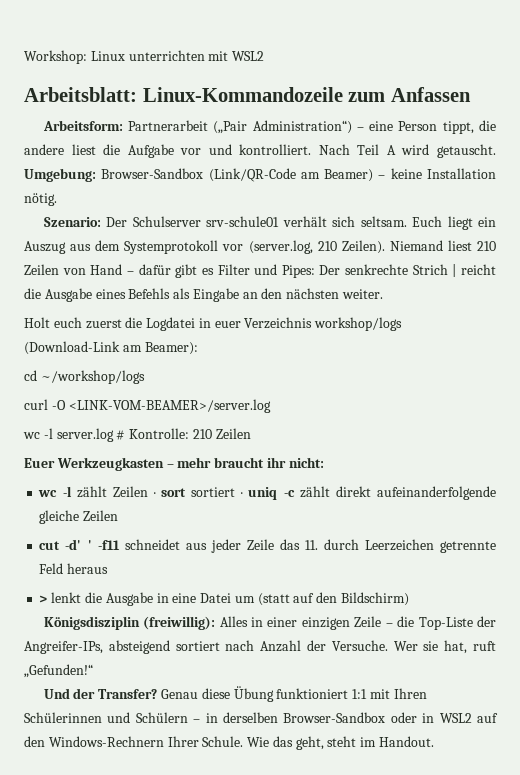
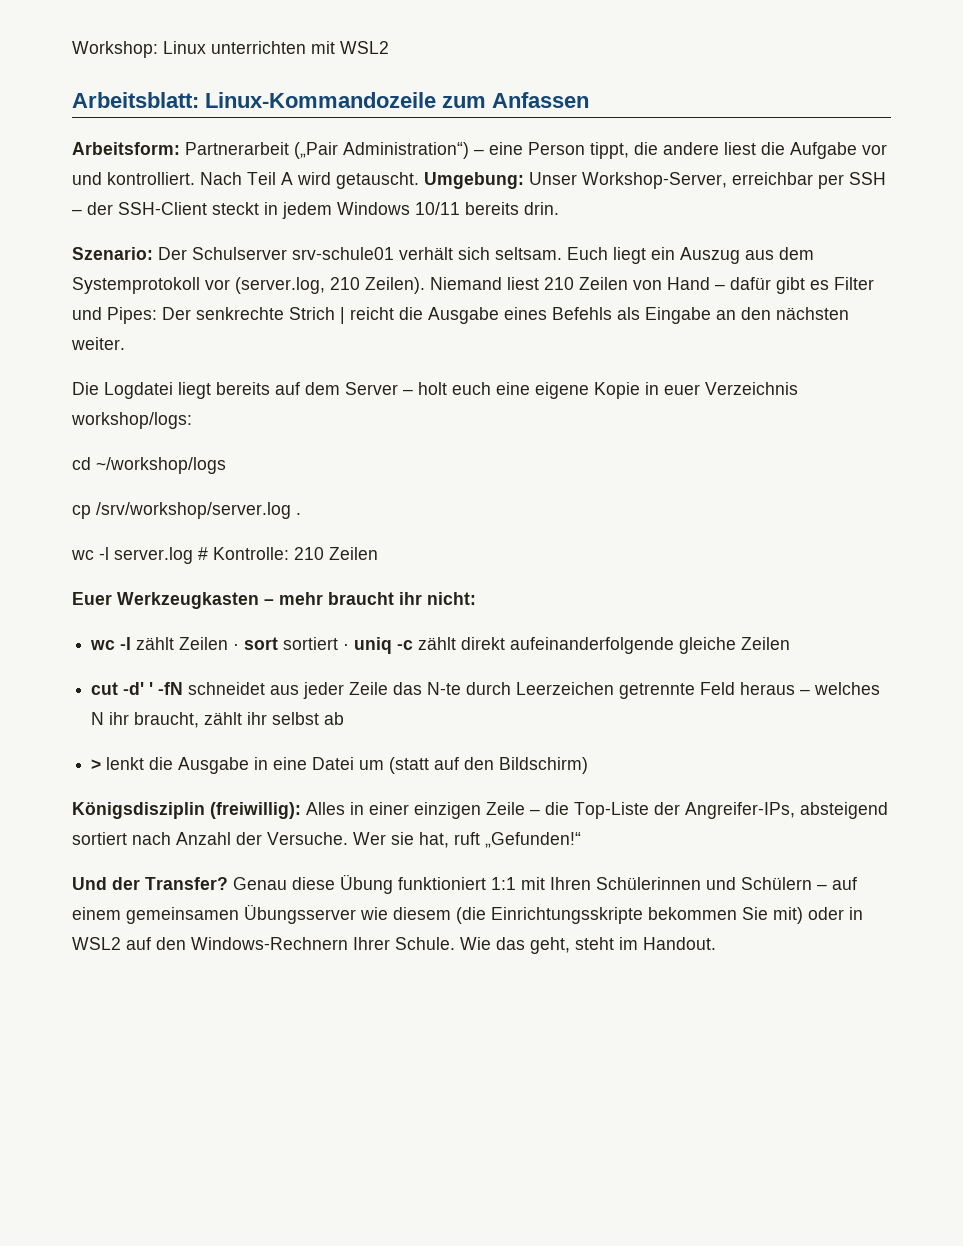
[101,168,496,182] [24,193,57,206] Browser-Sandbox (Link/QR-Code am Beamer) – keine Installation nötig. -> [529,172,886,189] [72,202,559,219] Unser Workshop-Server, erreichbar per SSH – der SSH-Client steckt in jedem Windows 10/11 bereits drin.
[24,317,403,331] [24,341,198,355] Holt euch zuerst die Logdatei in euer Verzeichnis workshop/logs (Download-Link am Beamer): -> [72,382,798,399] [71,412,192,429] Die Logdatei liegt bereits auf dem Server – holt euch eine eigene Kopie in euer Verzeichnis workshop/logs:
[24,399,271,413] curl -O <LINK-VOM-BEAMER>/server.log -> [72,502,301,519] cp /srv/workshop/server.log .
[97,540,120,550] -f11 -> [158,682,184,695] -fN
[304,540,318,550] 11. -> [427,682,462,695] N-te
(109, 568) none -> [800,682,881,695] [91,712,345,728] – welches N ihr braucht, zählt ihr selbst ab
[205,712,386,723] in derselben Browser-Sandbox -> [832,877,857,890] [72,904,803,924] auf einem gemeinsamen Übungsserver wie diesem (die Einrichtungsskripte bekommen Sie mit)

